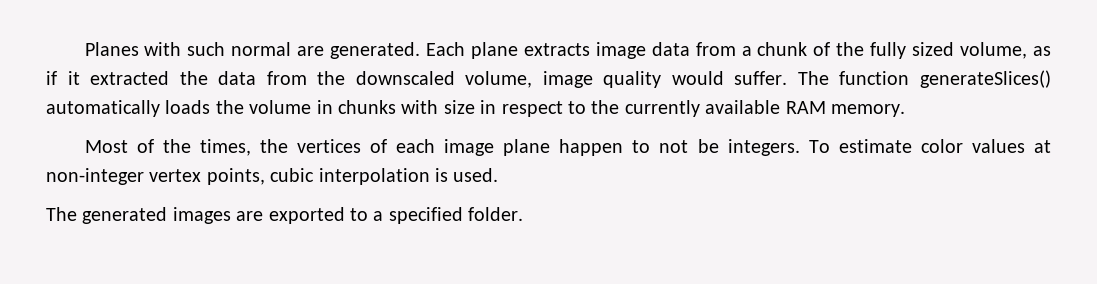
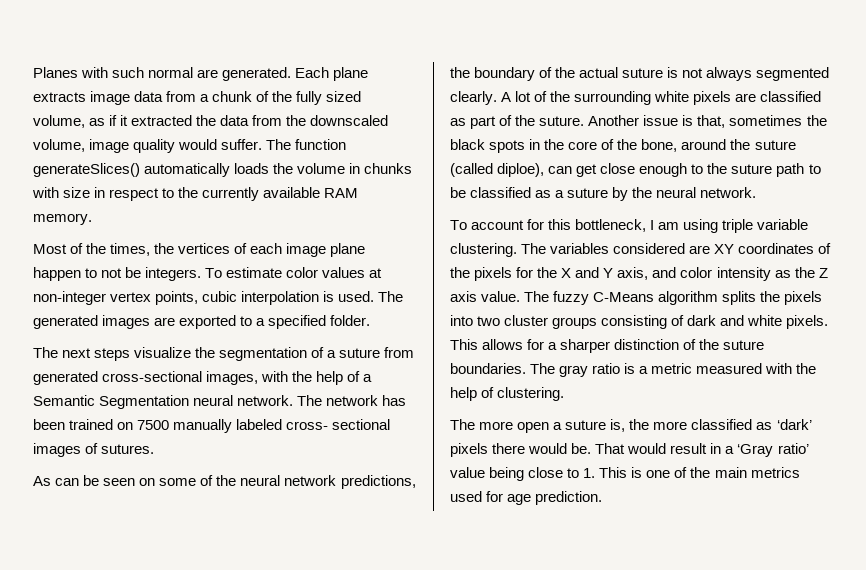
(499, 175) // -> (375, 296) none
(524, 214) none -> [33,347,415,361] [33,371,373,385] [33,395,407,409] [33,419,391,433] [33,443,155,457] [33,475,416,489] [450,67,830,81] [450,91,822,105] [450,115,827,129] [450,139,796,153] [450,163,821,177] [450,187,757,201] [450,219,809,233] [450,243,832,257] [450,267,828,281] [450,291,823,305] [450,315,829,329] [450,339,765,353] [450,363,817,377] [450,387,565,401] [450,419,812,433] [450,443,809,457] [450,467,800,481] [450,491,603,505] // The next steps visualize the segmentation of a suture from generated cross-sectional images, with the help of a Semantic Segmentation neural network. The network has been trained on 7500 manually labeled cross- sectional images of sutures. // As can be seen on some of the neural network predictions, the boundary of the actual suture is not always segmented clearly. A lot of the surrounding white pixels are classified as part of the suture. Another issue is that, sometimes the black spots in the core of the bone, around the suture (called diploe), can get close enough to the suture path to be classified as a suture by the neural network. // To account for this bottleneck, I am using triple variable clustering. The variables considered are XY coordinates of the pixels for the X and Y axis, and color intensity as the Z axis value. The fuzzy C-Means algorithm splits the pixels into two cluster groups consisting of dark and white pixels. This allows for a sharper distinction of the suture boundaries. The gray ratio is a metric measured with the help of clustering. // The more open a suture is, the more classified as ‘dark’ pixels there would be. That would result in a ‘Gray ratio’ value being close to 1. This is one of the main metrics used for age prediction.

